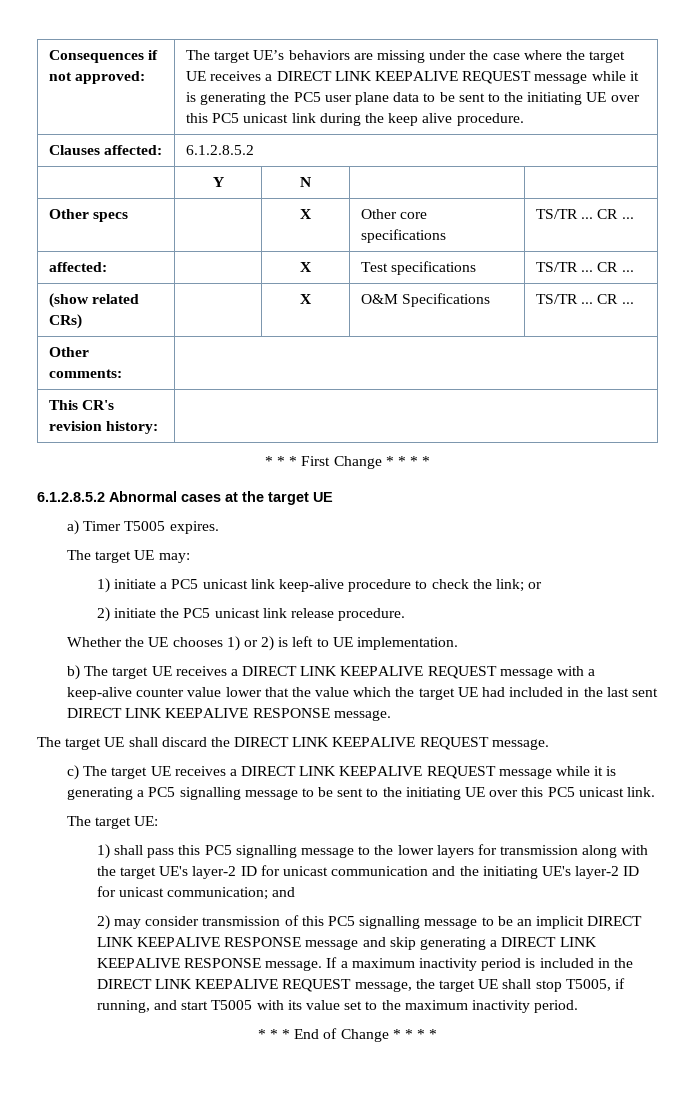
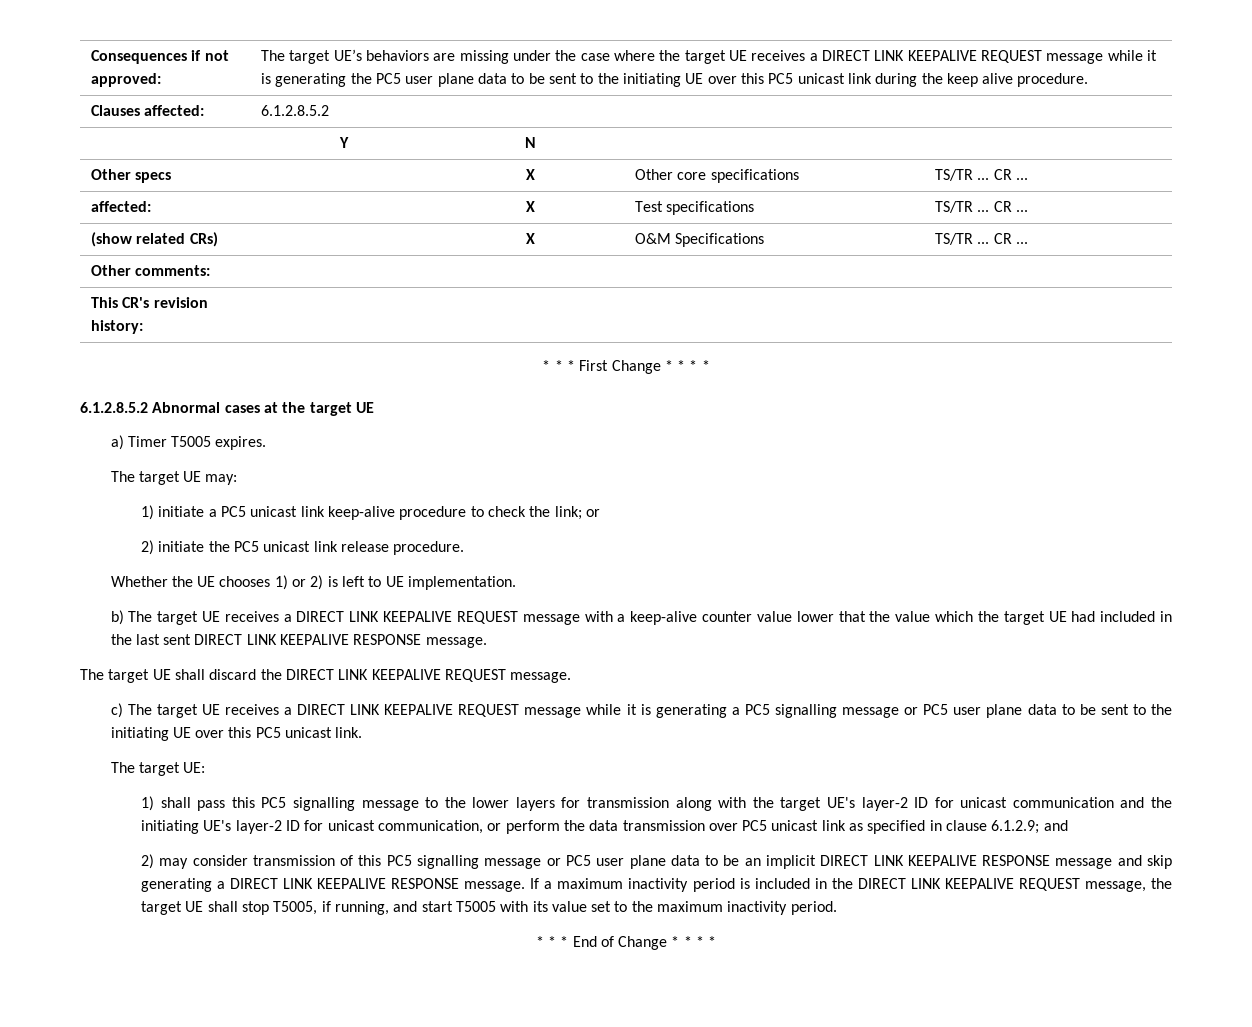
(298, 794) none -> [904,704,1057,718] or PC5 user plane data
[167,887,269,900] communication; -> [377,820,1040,834] communication, or perform the data transmission over PC5 unicast link as specified in clause 6.1.2.9;
(478, 923) none -> [546,855,700,869] or PC5 user plane data

